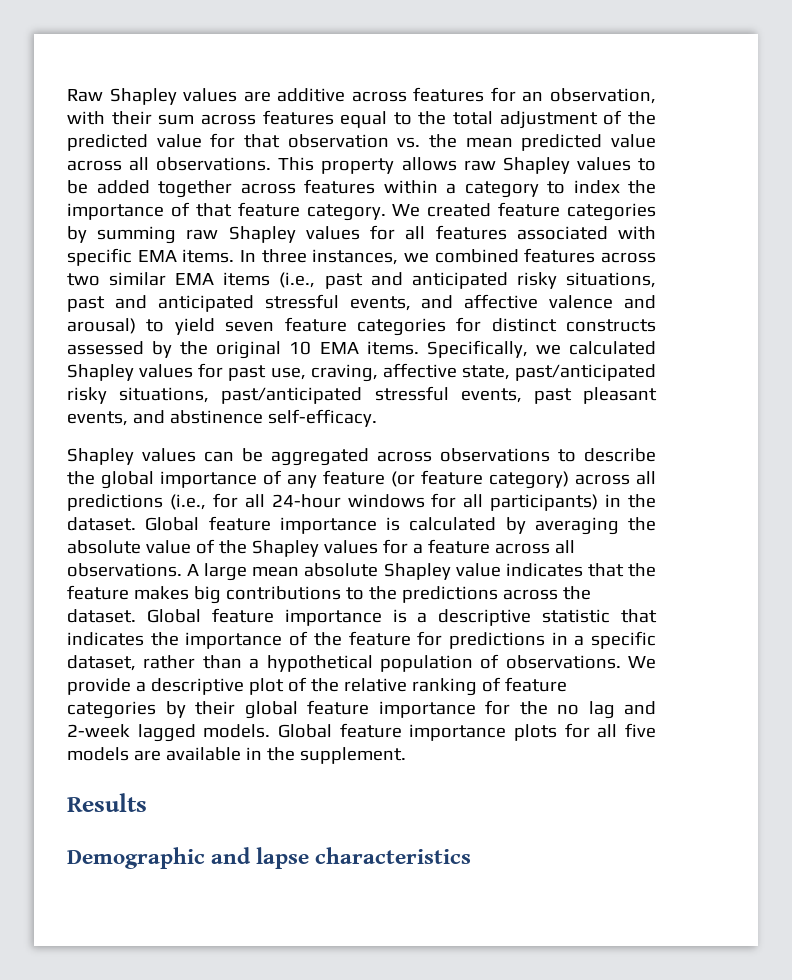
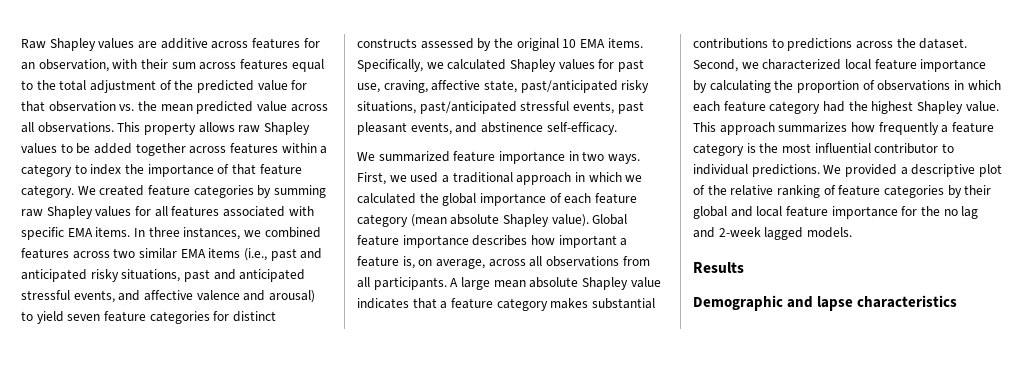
[67,448,656,466] [67,470,656,489] [67,493,656,511] [67,516,656,535] [67,539,575,557] [67,563,182,577] Shapley values can be aggregated across observations to describe the global importance of any feature (or feature category) across all predictions (i.e., for all 24-hour windows for all participants) in the dataset. Global feature importance is calculated by averaging the absolute value of the Shapley values for a feature across all observations. -> [357,151,640,164] [357,172,643,185] [357,193,637,206] [357,214,628,227] [357,235,628,248] [357,256,650,269] [357,277,447,290] We summarized feature importance in two ways. First, we used a traditional approach in which we calculated the global importance of each feature category (mean absolute Shapley value). Global feature importance describes how important a feature is, on average, across all observations from all participants.
[627,563,656,577] [67,585,221,604] the feature makes big -> [440,298,655,311] a feature category makes substantial
[368,586,397,600] the -> (784, 43) none
[146,608,657,626] [67,631,656,649] [67,654,656,672] [67,678,131,695] Global feature importance is a descriptive statistic that indicates the importance of the feature for predictions in a specific dataset, rather than a hypothetical population of observations. We provide -> [693,59,987,72] [693,80,1001,93] [693,101,999,114] [693,122,994,135] [693,143,954,156] [693,164,897,177] Second, we characterized local feature importance by calculating the proportion of observations in which each feature category had the highest Shapley value. This approach summarizes how frequently a feature category is the most influential contributor to individual predictions. We provided
(298, 710) none -> [730,206,783,217] and local
[278,723,656,741] [67,747,406,764] Global feature importance plots for all five models are available in the supplement. -> (852, 232) none

